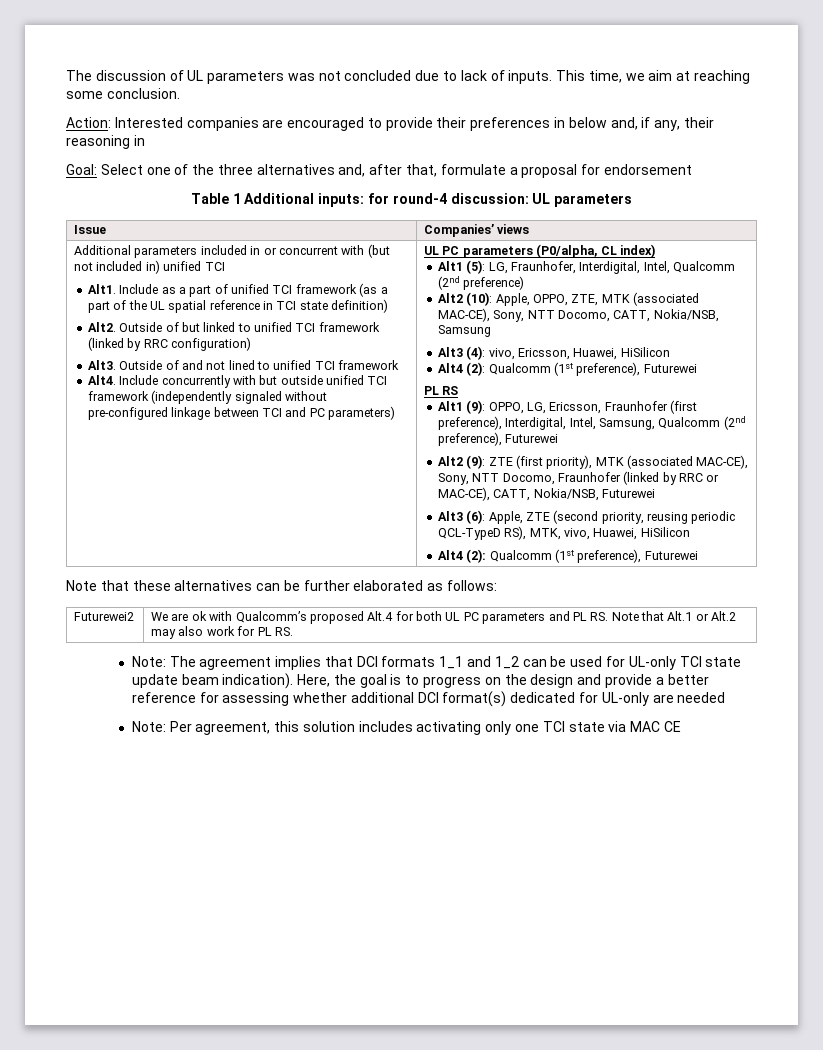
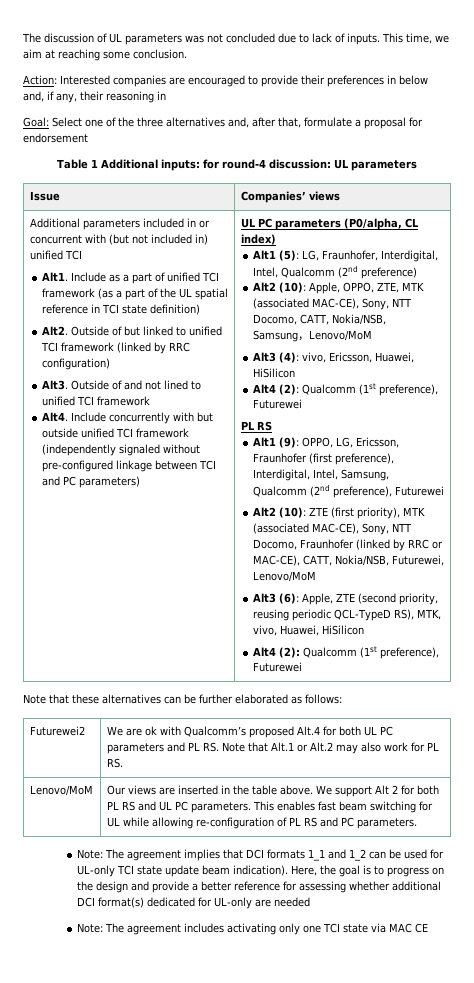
(491, 331) none -> [297,330,372,341] ，Lenovo/MoM
[466,455,486,469] (9): -> [278,507,306,518] (10):
[601,489,655,498] Futurewei -> [391,555,444,566] [252,571,316,582] Futurewei, Lenovo/MoM
(293, 631) none -> [29,785,93,796] [106,785,439,797] [106,801,433,813] [106,817,417,829] // Lenovo/MoM | Our views are inserted in the table above. We support Alt 2 for both PL RS and UL PC parameters. This enables fast beam switching for UL while allowing re-configuration of PL RS and PC parameters.
[169,721,355,735] Per agreement, this solution -> [104,923,181,935] The agreement

